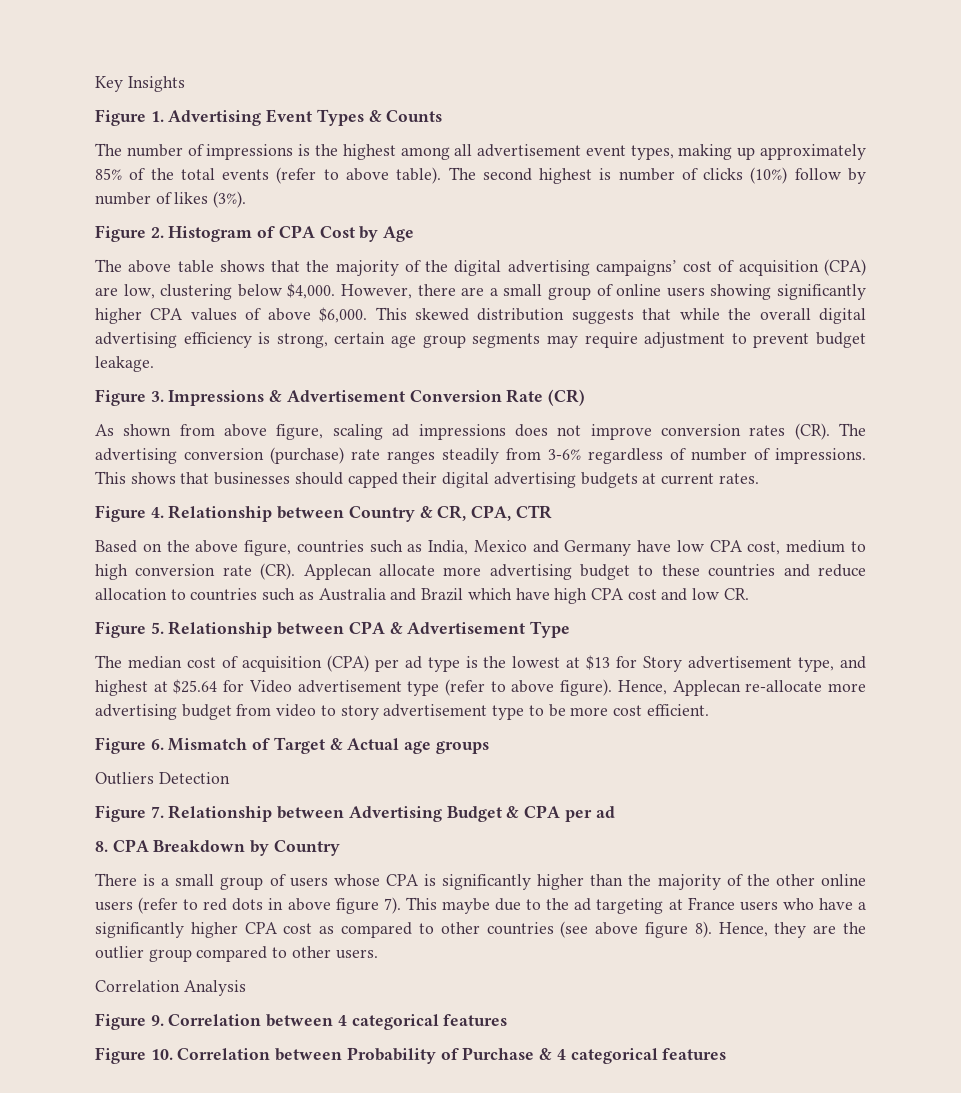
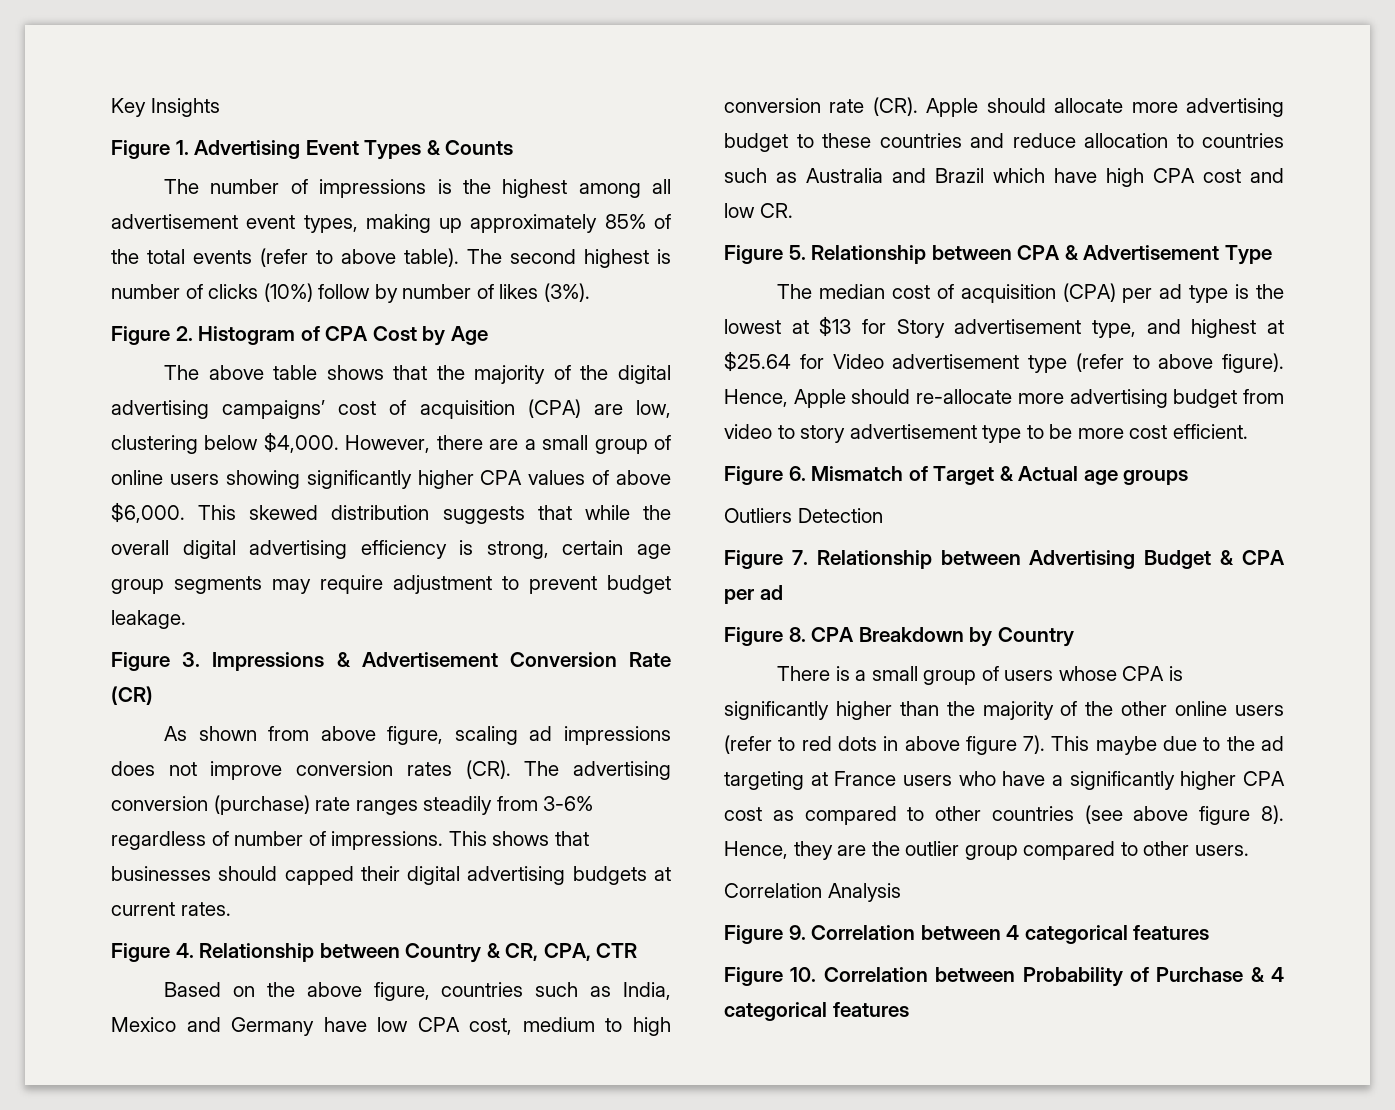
[303,564,372,580] Applecan -> [926,98,1046,117] Apple should
[672,680,741,696] Applecan -> [793,389,911,408] Apple should
(615, 812) none -> [724,627,783,646] Figure

